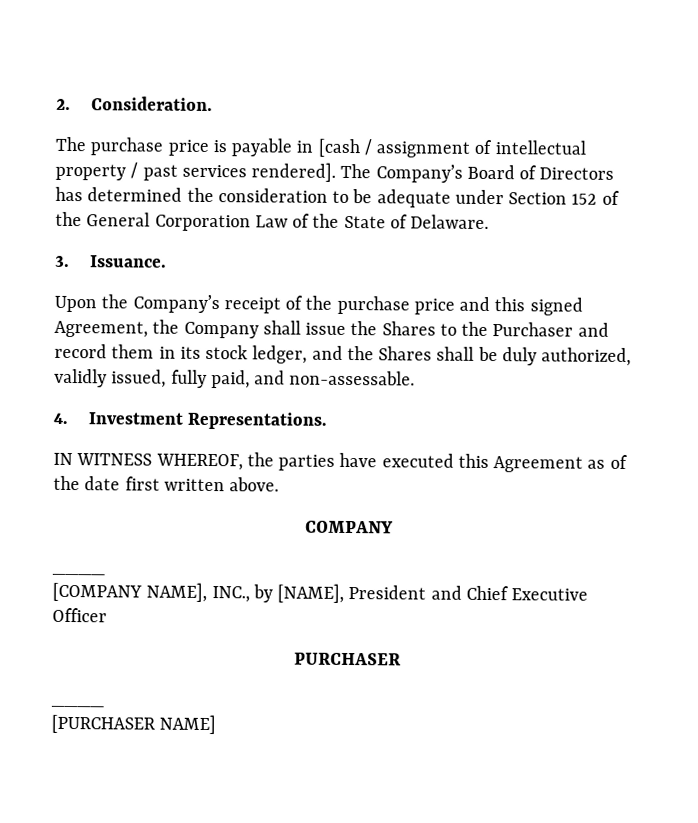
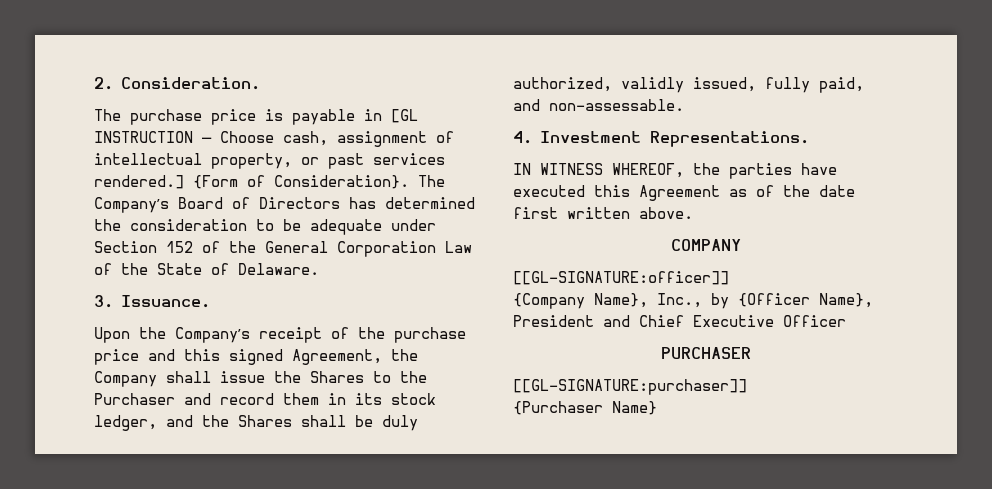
[317,138,586,158] [55,162,337,182] [cash / assignment of intellectual property / past services rendered]. -> [391,109,418,123] [94,131,454,147] [94,153,445,169] [94,175,409,189] [GL INSTRUCTION — Choose cash, assignment of intellectual property, or past services rendered.] {Form of Consideration}.
[52,571,105,576] [52,582,345,603] ____ // [COMPANY NAME], INC., by [NAME], -> [513,271,729,285] [513,293,873,309] [[GL-SIGNATURE:officer]] // {Company Name}, Inc., by {Officer Name},
[51,703,104,708] [51,714,217,735] ____ // [PURCHASER NAME] -> [513,379,747,395] [513,401,657,415] [[GL-SIGNATURE:purchaser]] // {Purchaser Name}

